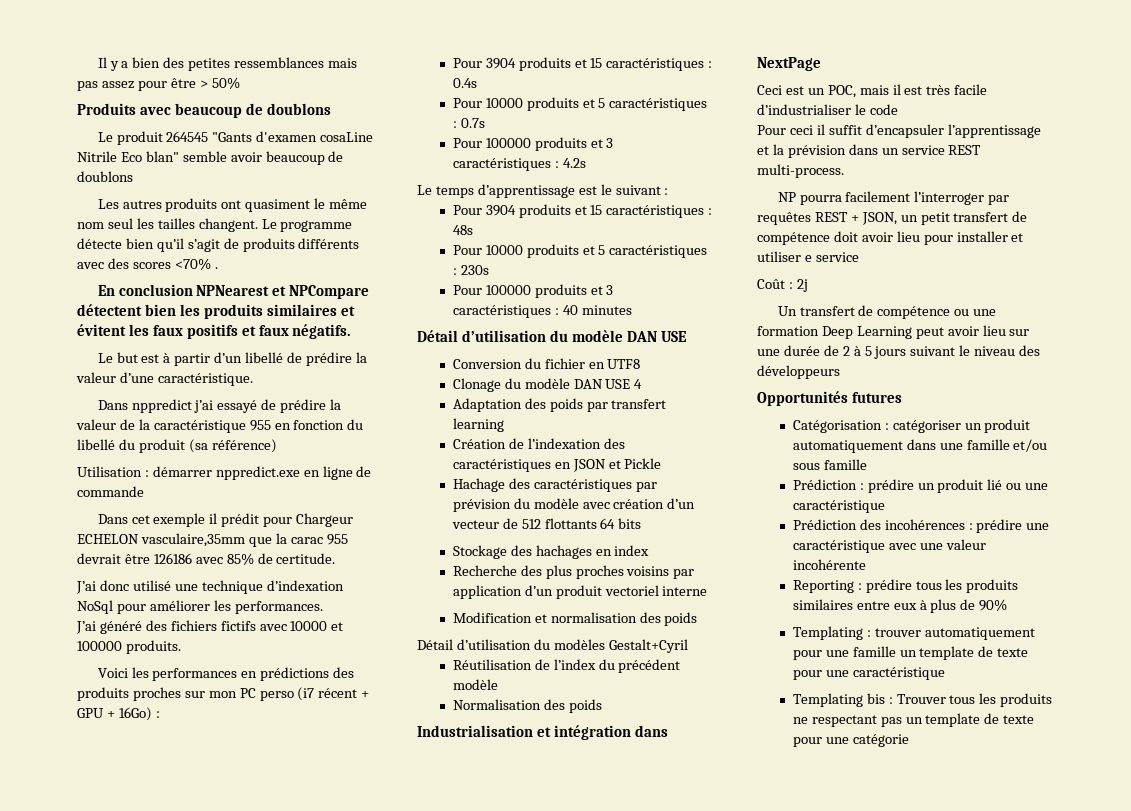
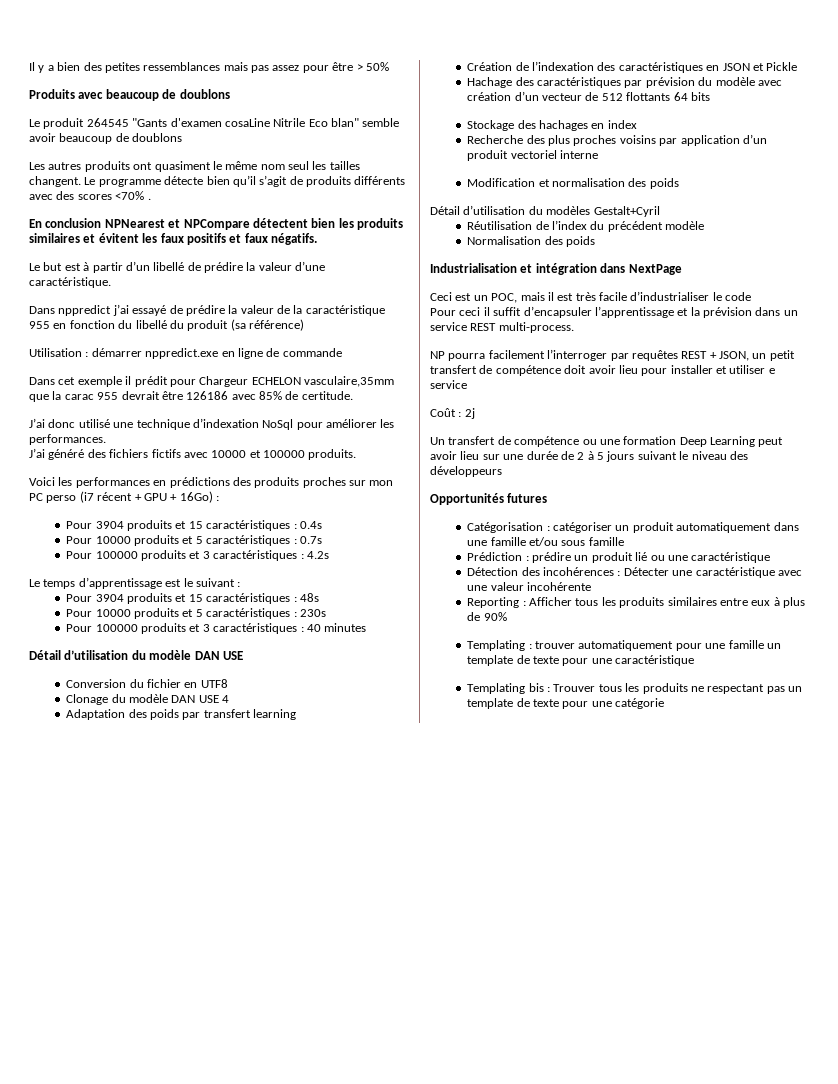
[792,519,857,530] Prédiction -> [467,567,519,576] Détection
[976,519,1023,533] prédire -> [623,567,669,576] Détecter
[865,579,912,593] prédire -> [529,597,573,606] Afficher

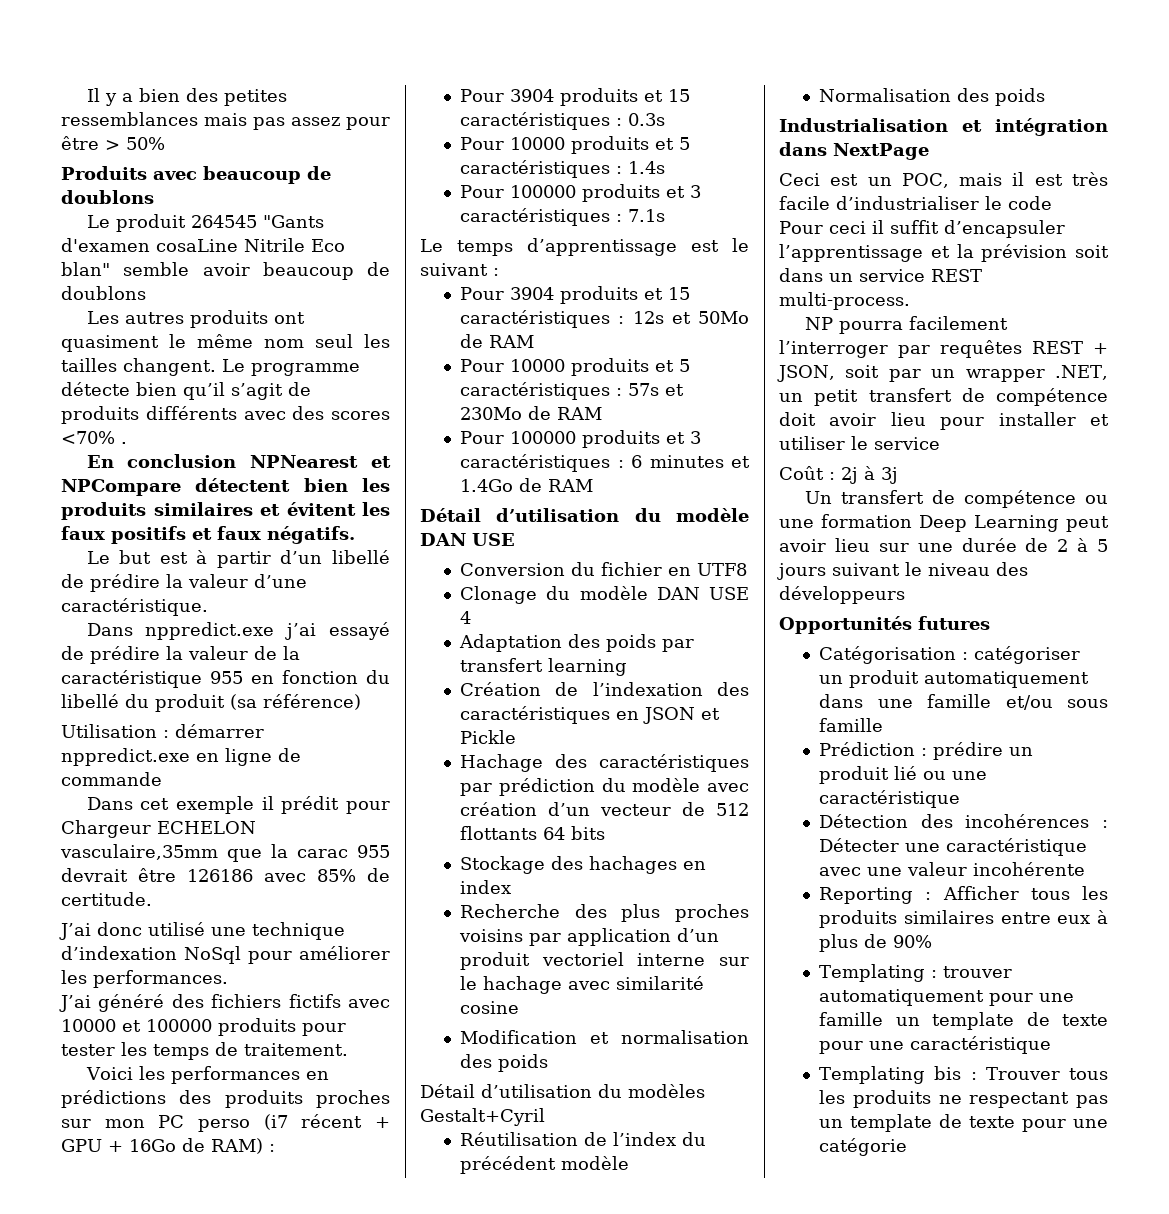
[58,305,112,316] nppredict -> [145,622,275,640] nppredict.exe
[308,449,357,460] produits. -> [218,1018,346,1036] [61,1042,348,1060] produits pour tester les temps de traitement.
[179,491,219,503] [66,520,322,531] [66,535,322,546] [66,550,329,561] 16Go) : // Pour 3904 produits et 15 caractéristiques : 0.4s // Pour 10000 produits et 5 caractéristiques : 0.7s // Pour 100000 produits et 3 caractéristiques : 4.2s -> [129,1138,275,1154] [460,88,691,106] [460,112,666,130] [460,136,691,154] [460,160,666,178] [460,184,702,202] [460,208,666,226] 16Go de RAM) : // Pour 3904 produits et 15 caractéristiques : 0.3s // Pour 10000 produits et 5 caractéristiques : 1.4s // Pour 100000 produits et 3 caractéristiques : 7.1s
[299,593,319,602] [66,608,326,619] [66,623,321,634] 48s // Pour 10000 produits et 5 caractéristiques : 230s // Pour 100000 produits et 3 caractéristiques : 40 -> [632,311,749,324] [460,334,535,348] [460,358,691,376] [460,382,685,400] [460,406,603,420] [460,430,702,448] [460,454,643,472] 12s et 50Mo de RAM // Pour 10000 produits et 5 caractéristiques : 57s et 230Mo de RAM // Pour 100000 produits et 3 caractéristiques : 6
(367, 627) none -> [731,456,750,468] [460,478,594,492] et 1.4Go de RAM
[645,77,695,88] prévision -> [498,778,595,796] prédiction
(599, 154) none -> [719,957,749,966] [460,976,705,994] [460,1001,520,1014] sur le hachage avec similarité cosine
(752, 312) none -> [1075,245,1109,258] soit
(749, 356) none -> [845,365,1109,382] soit par un wrapper .NET,
[768,368,775,374] e -> [851,436,868,450] le
(475, 413) none -> [864,466,898,484] à 3j

